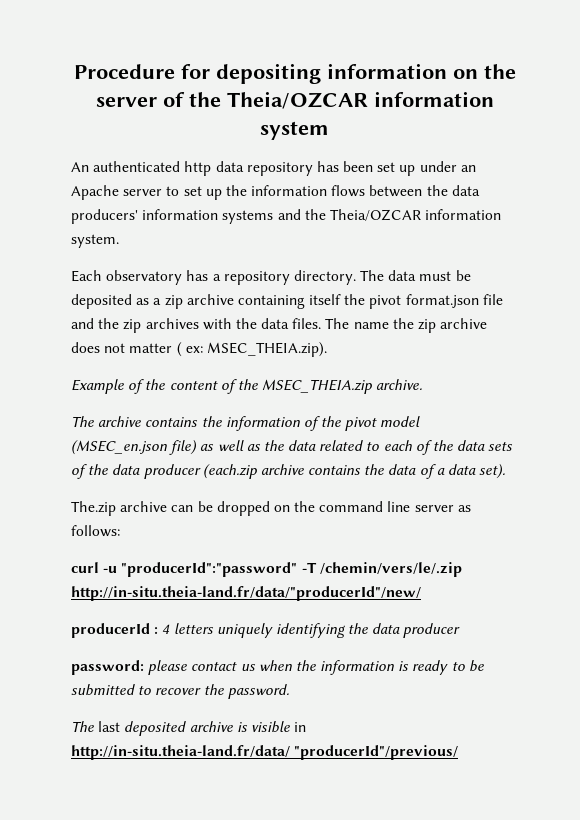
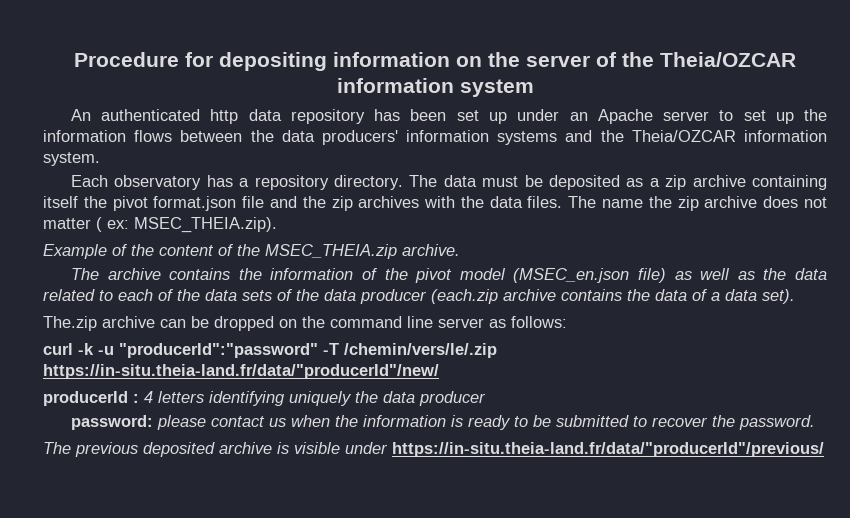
(99, 567) none -> [78,343,94,355] -k
[71,586,421,601] http://in-situ.theia-land.fr/data/"producerId"/new/ -> [43,364,439,379] https://in-situ.theia-land.fr/data/"producerId"/new/
[216,623,345,638] uniquely identifying -> [209,391,352,406] identifying uniquely
[98,721,121,732] last -> [75,442,138,457] previous
[294,722,307,732] [71,745,459,760] in http://in-situ.theia-land.fr/data/ "producerId"/previous/ -> [345,442,824,457] under https://in-situ.theia-land.fr/data/"producerId"/previous/

